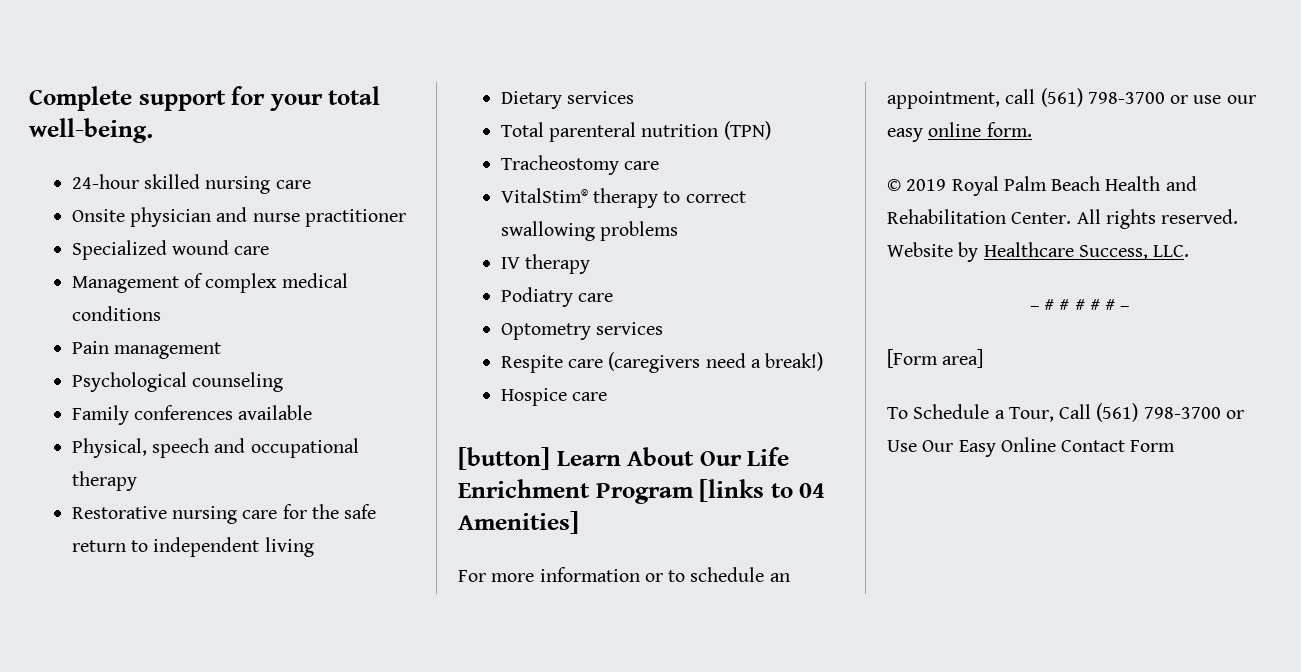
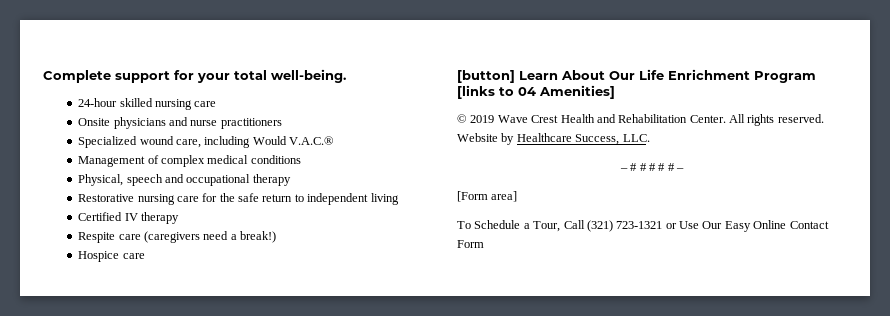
[130,207,212,227] physician -> [113,117,166,129] physicians
[305,209,407,227] practitioner -> [220,118,282,129] practitioners
[234,246,270,255] care -> [175,136,335,148] care, including Would V.A.C.®
[71,341,222,359] [71,372,284,392] [71,405,313,425] // Pain management // Psychological counseling // Family conferences available -> (301, 159) none
[500,91,635,109] [500,121,771,142] [500,155,660,175] [500,188,746,208] [500,221,679,241] [500,254,591,274] [500,287,614,307] [500,322,664,340] Dietary services // Total parenteral nutrition (TPN) // Tracheostomy care // VitalStim® therapy to correct swallowing problems // IV therapy // Podiatry care // Optometry services -> [78,212,179,224] Certified IV therapy
[458,567,790,582] [887,88,1256,109] [887,122,1032,142] // For more information or to schedule an appointment, call (561) 798-3700 or use our easy online form. -> (615, 92) none
[951,176,1101,196] Royal Palm Beach -> [497,115,559,123] Wave Crest
[1096,403,1221,422] (561) 798-3700 -> [586,220,663,232] (321) 723-1321

